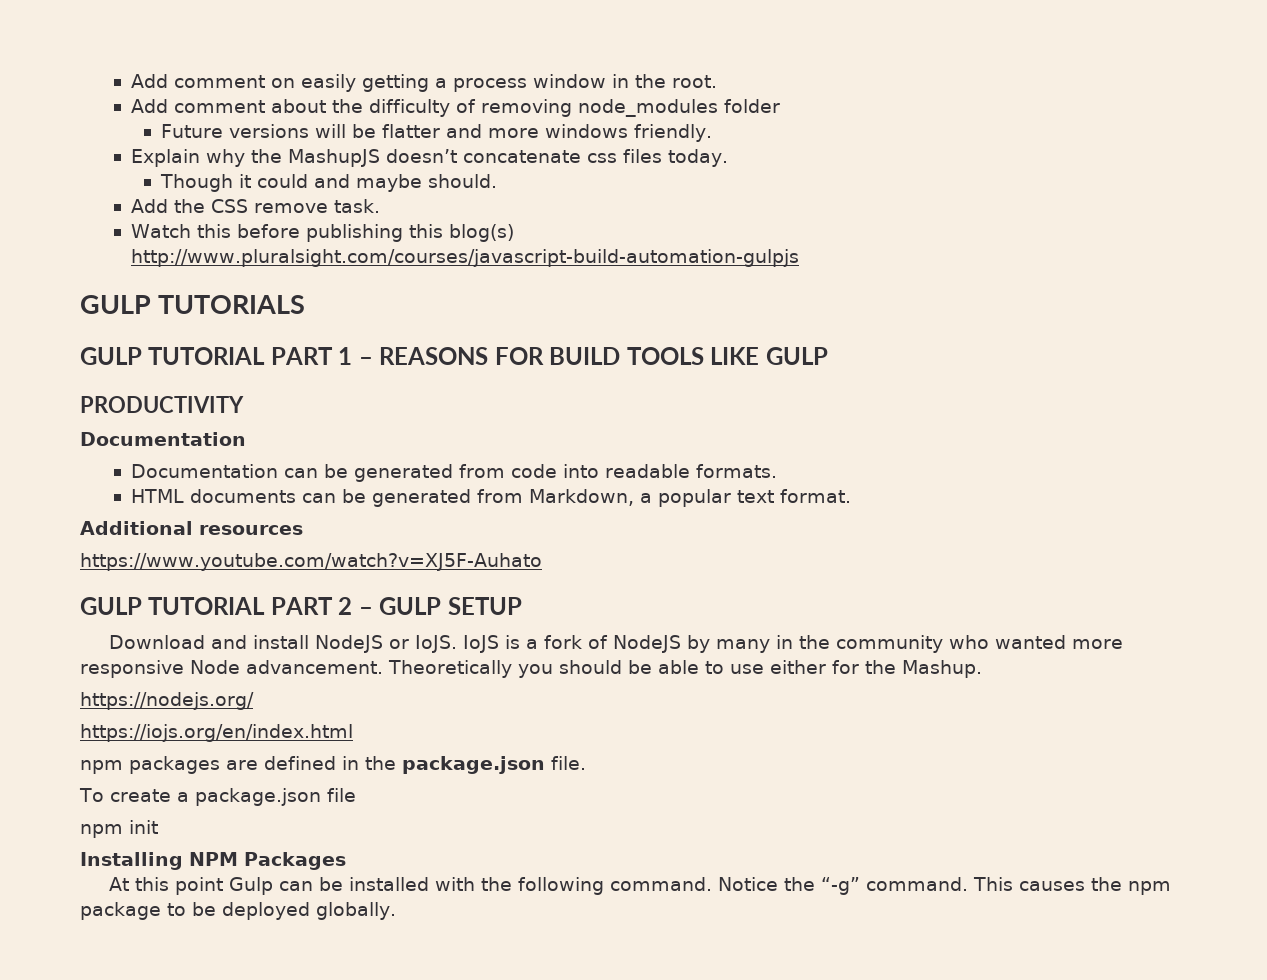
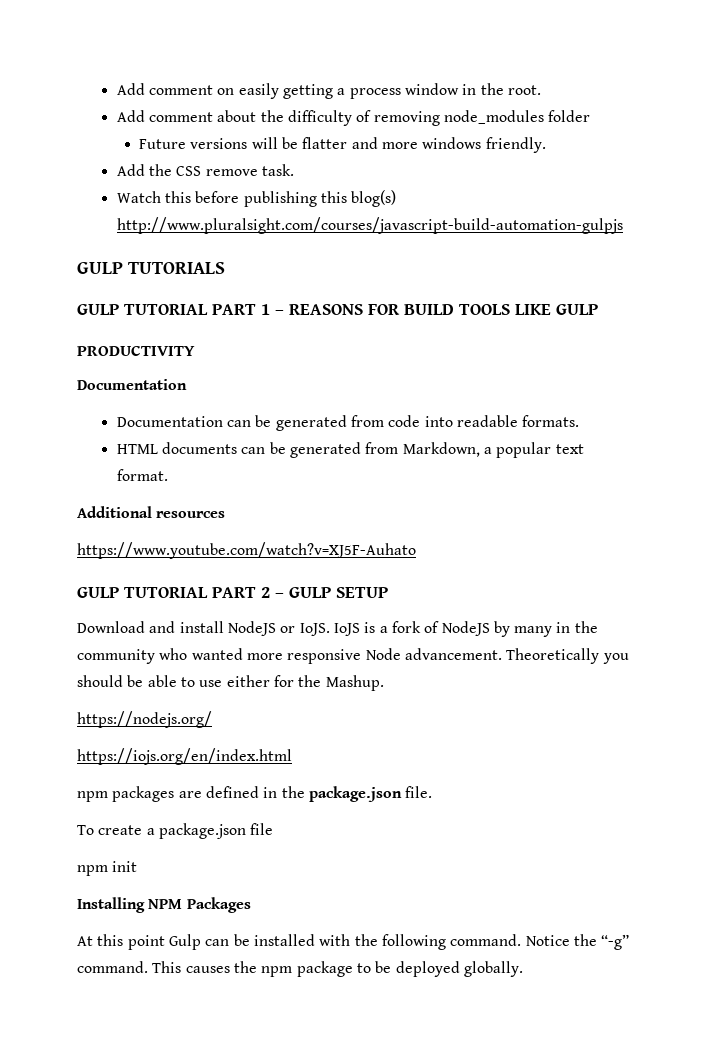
[131,149,729,167] [160,174,498,192] // Explain why the MashupJS doesn’t concatenate css files today. // Though it could and maybe should. -> (546, 145) none

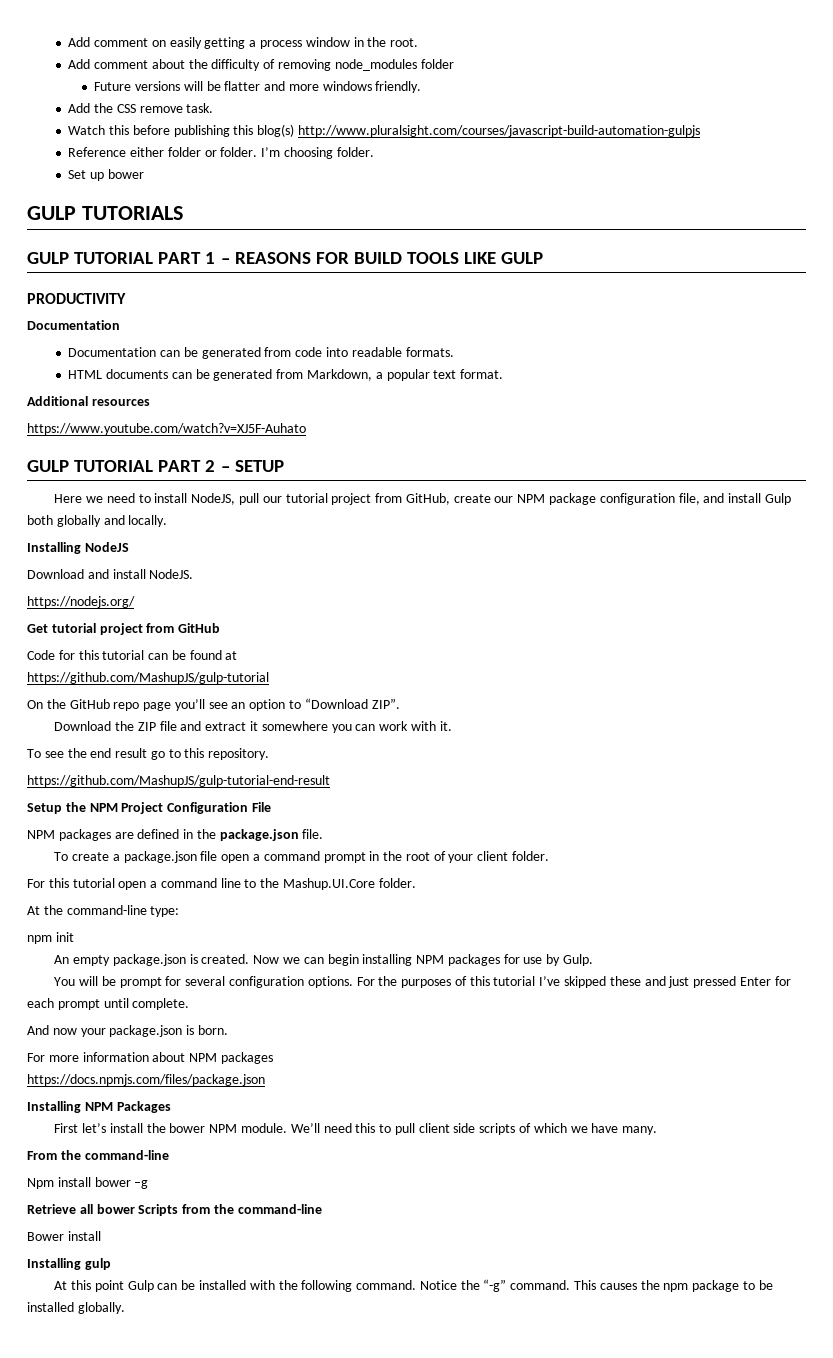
(623, 225) none -> [68,147,374,159] [68,169,144,181] // Reference either folder or folder. I’m choosing folder. // Set up bower
[289,587,331,598] GULP -> (230, 469) none
[77,621,598,637] [77,648,629,664] [77,675,384,691] [77,711,212,728] [77,748,292,765] [77,791,108,802] Download and install NodeJS or IoJS. IoJS is a fork of NodeJS by many in the community who wanted more responsive Node advancement. Theoretically you should be able to use either for the Mashup. // https://nodejs.org/ // https://iojs.org/en/index.html // npm -> [54,493,791,505] [27,515,168,527] [27,542,129,554] [27,569,194,579] [27,596,135,608] [27,623,221,635] [27,650,238,660] [27,672,269,684] [27,698,400,711] [54,721,452,733] [27,748,270,760] [27,775,330,787] [27,802,271,814] [27,830,55,839] Here we need to install NodeJS, pull our tutorial project from GitHub, create our NPM package configuration file, and install Gulp both globally and locally. // Installing NodeJS // Download and install NodeJS. // https://nodejs.org/ // Get tutorial project from GitHub // Code for this tutorial can be found at // https://github.com/MashupJS/gulp-tutorial // On the GitHub repo page you’ll see an option to “Download ZIP”. // Download the ZIP file and extract it somewhere you can work with it. // To see the end result go to this repository. // https://github.com/MashupJS/gulp-tutorial-end-result // Setup the NPM Project Configuration File // NPM
[77,861,138,876] [77,897,251,913] // npm init // Installing NPM Packages -> [221,851,550,863] [27,878,416,890] [27,905,180,917] [27,932,74,944] [54,954,594,966] [54,976,791,988] [27,998,190,1010] [27,1025,228,1037] [27,1052,273,1064] [27,1074,265,1086] [27,1101,171,1113] [54,1123,658,1135] [27,1150,169,1160] [27,1177,149,1189] [27,1204,322,1216] [27,1231,101,1241] [27,1258,111,1270] open a command prompt in the root of your client folder. // For this tutorial open a command line to the Mashup.UI.Core folder. // At the command-line type: // npm init // An empty package.json is created. Now we can begin installing NPM packages for use by Gulp. // You will be prompt for several configuration options. For the purposes of this tutorial I’ve skipped these and just pressed Enter for each prompt until complete. // And now your package.json is born. // For more information about NPM packages // https://docs.npmjs.com/files/package.json // Installing NPM Packages // First let’s install the bower NPM module. We’ll need this to pull client side scripts of which we have many. // From the command-line // Npm install bower –g // Retrieve all bower Scripts from the command-line // Bower install // Installing gulp
[395,961,460,977] deployed -> [27,1302,74,1312] installed

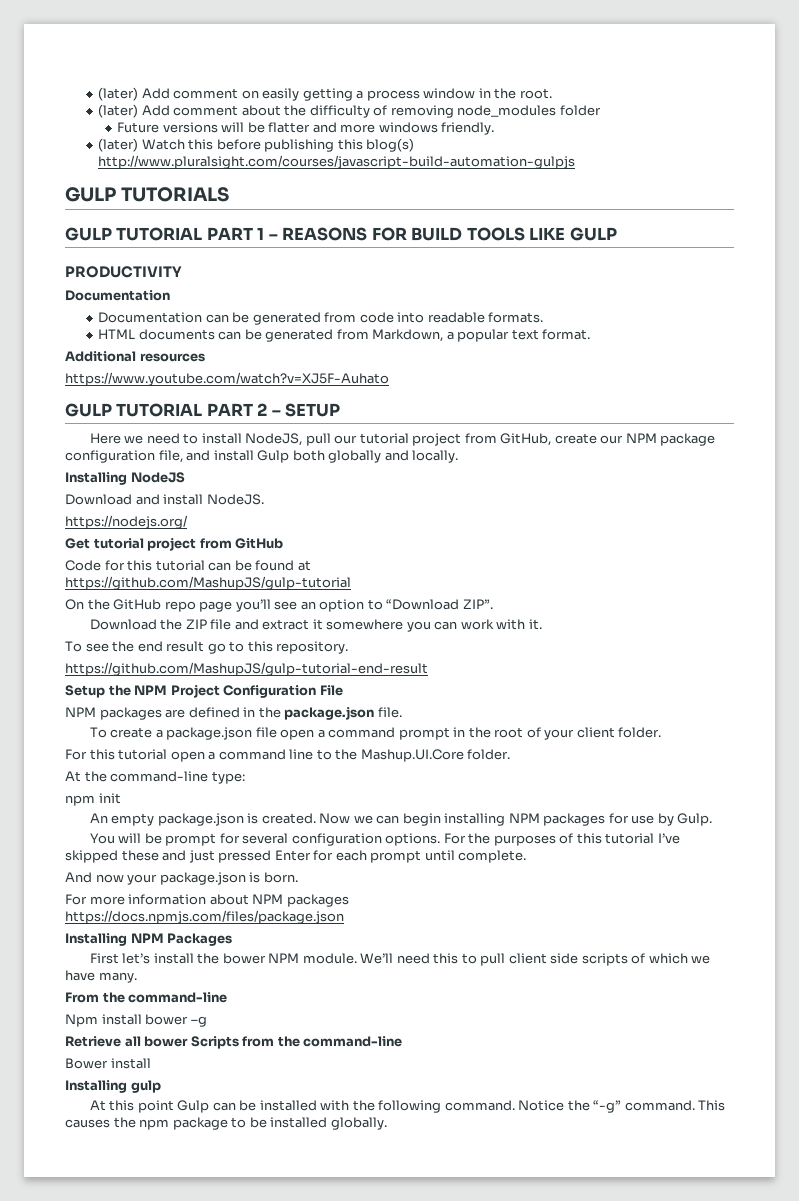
(68, 42) none -> [98,87,139,101] (later)
(419, 42) none -> [98,104,139,118] (later)
[68,103,214,113] Add the CSS remove task. // -> [98,138,139,152] (later)
[68,147,374,159] [68,169,144,181] // Reference either folder or folder. I’m choosing folder. // Set up bower -> (576, 162) none

